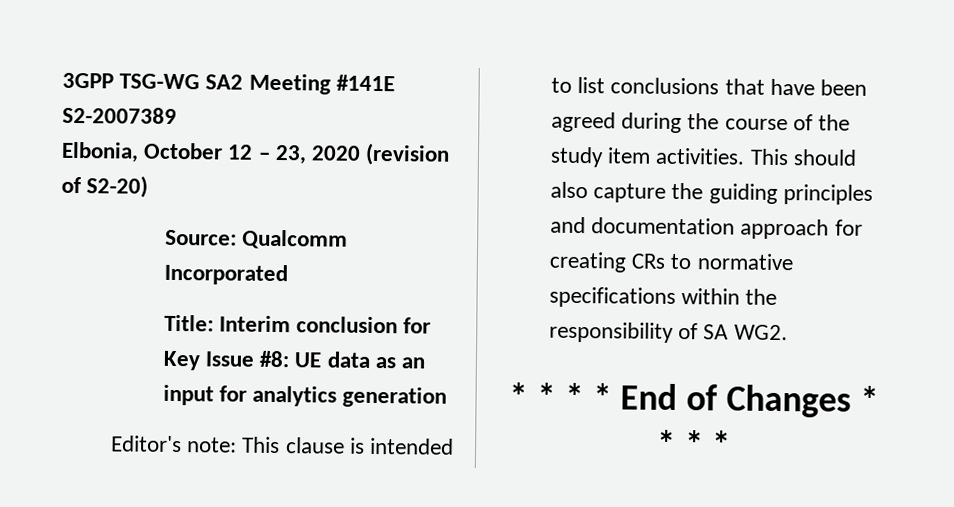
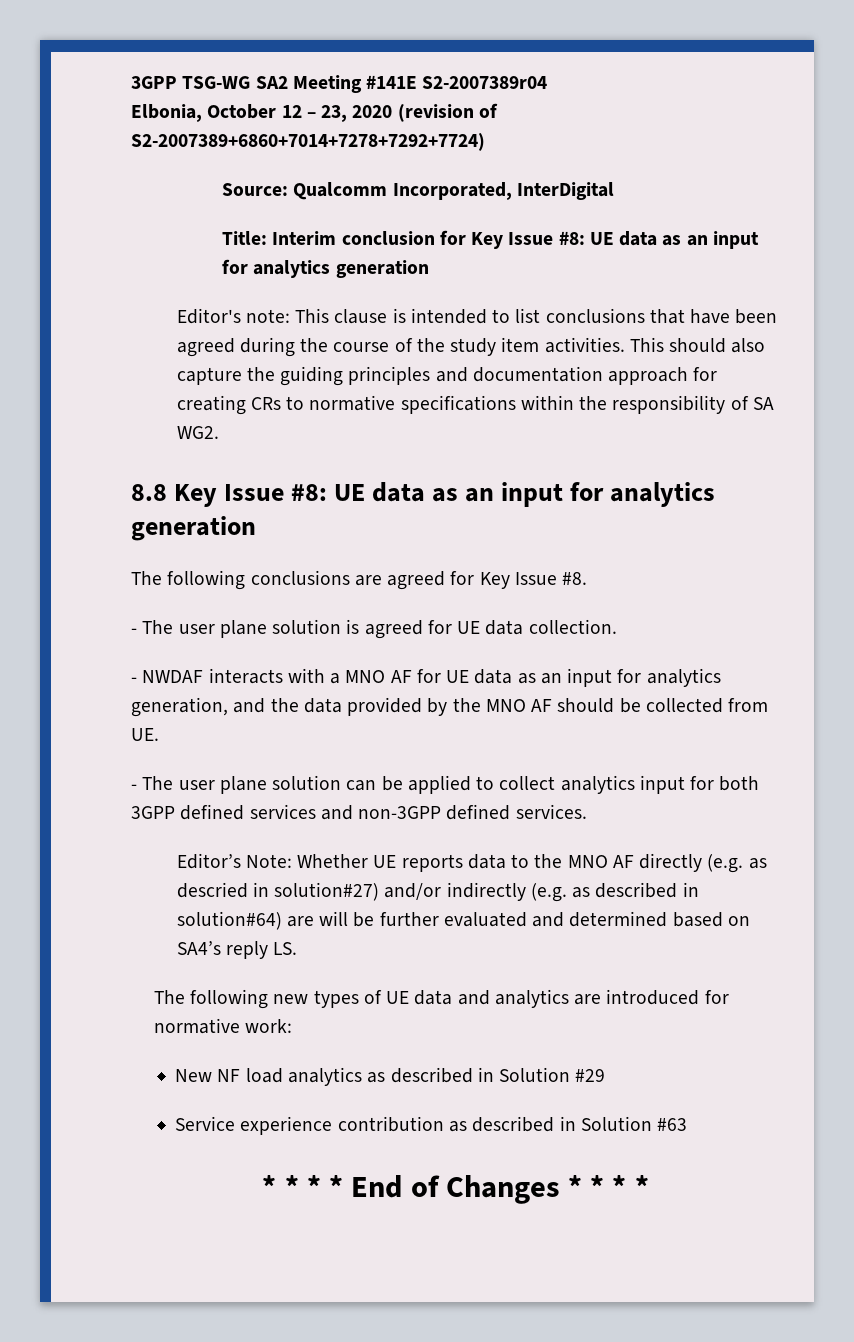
[62,106,177,125] S2-2007389 -> [422,76,548,89] S2-2007389r04
[86,175,149,198] S2-20) -> [131,133,485,151] S2-2007389+6860+7014+7278+7292+7724)
[163,263,288,286] Incorporated -> [392,182,614,200] Incorporated, InterDigital
(788, 332) none -> [131,482,716,507] [131,516,256,541] [131,570,588,590] [131,619,617,639] [131,668,721,687] [131,697,769,717] [131,728,159,741] [131,775,760,794] [131,804,587,820] [176,853,767,873] [176,882,699,902] [176,911,750,930] [176,941,298,959] [153,989,729,1009] [153,1018,293,1034] [175,1067,606,1086] [175,1116,688,1135] // 8.8 Key Issue #8: UE data as an input for analytics generation // The following conclusions are agreed for Key Issue #8. // - The user plane solution is agreed for UE data collection. // - NWDAF interacts with a MNO AF for UE data as an input for analytics generation, and the data provided by the MNO AF should be collected from UE. // - The user plane solution can be applied to collect analytics input for both 3GPP defined services and non-3GPP defined services. // Editor’s Note: Whether UE reports data to the MNO AF directly (e.g. as descried in solution#27) and/or indirectly (e.g. as described in solution#64) are will be further evaluated and determined based on SA4’s reply LS. // The following new types of UE data and analytics are introduced for normative work: // New NF load analytics as described in Solution #29 // Service experience contribution as described in Solution #63

